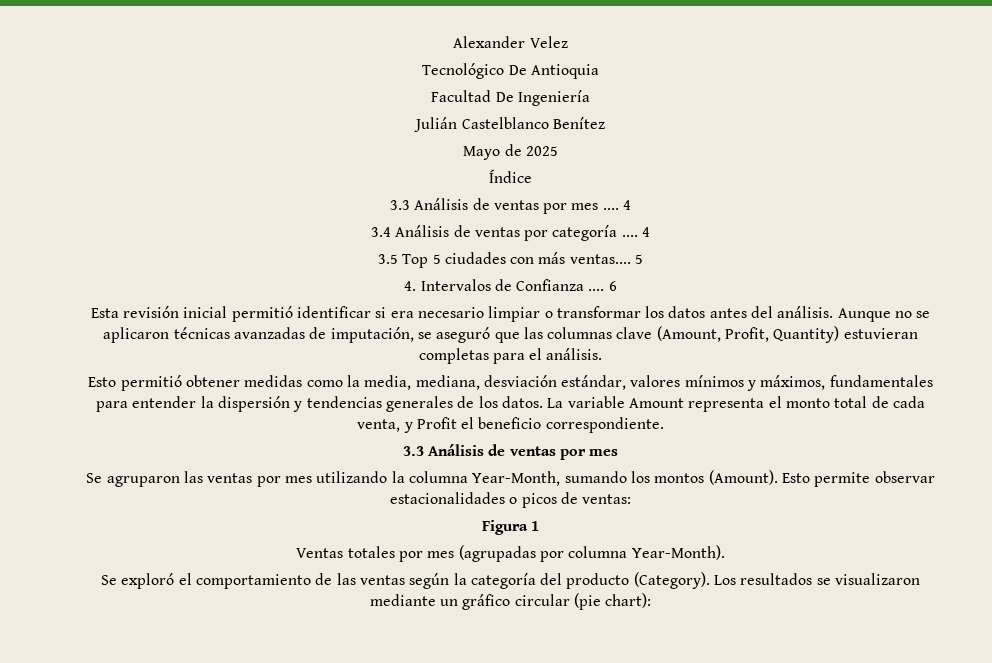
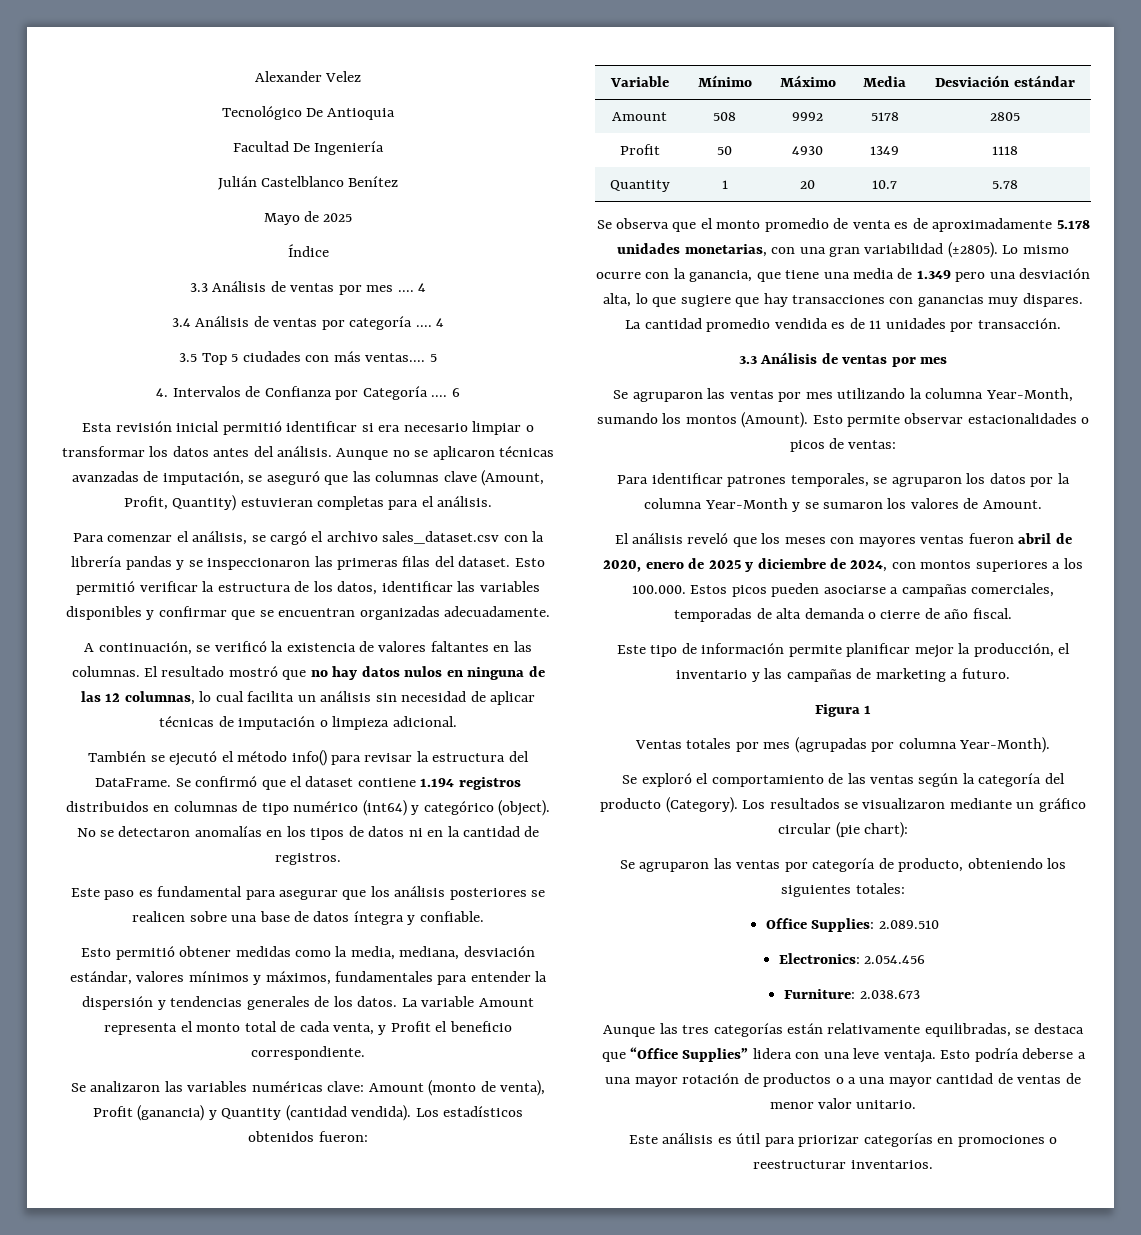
(585, 285) none -> [335,386,428,400] por Categoría
(603, 354) none -> [72,531,545,545] [71,556,545,570] [76,581,540,595] [65,606,551,620] [84,641,532,655] [71,666,545,680] [80,691,536,705] [159,716,457,730] [88,750,529,766] [95,776,521,790] [65,800,551,816] [76,826,540,840] [275,853,341,865] [70,886,546,900] [132,911,484,925] // Para comenzar el análisis, se cargó el archivo sales_dataset.csv con la librería pandas y se inspeccionaron las primeras filas del dataset. Esto permitió verificar la estructura de los datos, identificar las variables disponibles y confirmar que se encuentran organizadas adecuadamente. // A continuación, se verificó la existencia de valores faltantes en las columnas. El resultado mostró que no hay datos nulos en ninguna de las 12 columnas, lo cual facilita un análisis sin necesidad de aplicar técnicas de imputación o limpieza adicional. // También se ejecutó el método info() para revisar la estructura del DataFrame. Se confirmó que el dataset contiene 1.194 registros distribuidos en columnas de tipo numérico (int64) y categórico (object). No se detectaron anomalías en los tipos de datos ni en la cantidad de registros. // Este paso es fundamental para asegurar que los análisis posteriores se realicen sobre una base de datos íntegra y confiable.
(664, 425) none -> [70,1080,546,1096] [92,1105,524,1121] [248,1131,368,1142] [609,76,669,87] [697,75,752,87] [779,75,836,87] [863,76,906,87] [935,75,1075,87] [612,112,667,121] [713,112,736,121] [792,112,823,121] [870,112,899,121] [990,112,1020,121] [619,144,660,155] [717,146,732,155] [792,146,823,155] [870,146,899,155] [992,146,1018,155] [609,180,670,192] [721,180,728,189] [800,180,815,189] [872,180,897,189] [992,180,1018,189] [596,218,1090,232] [617,242,1069,258] [595,268,1091,282] [603,293,1083,307] [625,318,1061,332] // Se analizaron las variables numéricas clave: Amount (monto de venta), Profit (ganancia) y Quantity (cantidad vendida). Los estadísticos obtenidos fueron: // Variable | Mínimo | Máximo | Media | Desviación estándar // Amount | 508 | 9992 | 5178 | 2805 // Profit | 50 | 4930 | 1349 | 1118 // Quantity | 1 | 20 | 10.7 | 5.78 // Se observa que el monto promedio de venta es de aproximadamente 5.178 unidades monetarias, con una gran variabilidad (±2805). Lo mismo ocurre con la ganancia, que tiene una media de 1.349 pero una desviación alta, lo que sugiere que hay transacciones con ganancias muy dispares. La cantidad promedio vendida es de 11 unidades por transacción.
(632, 499) none -> [617,473,1070,487] [644,498,1042,512] [614,533,1072,547] [603,558,1083,572] [631,583,1055,597] [674,608,1012,622] [616,643,1071,658] [676,668,1010,682] // Para identificar patrones temporales, se agruparon los datos por la columna Year-Month y se sumaron los valores de Amount. // El análisis reveló que los meses con mayores ventas fueron abril de 2020, enero de 2025 y diciembre de 2024, con montos superiores a los 100.000. Estos picos pueden asociarse a campañas comerciales, temporadas de alta demanda o cierre de año fiscal. // Este tipo de información permite planificar mejor la producción, el inventario y las campañas de marketing a futuro.
(652, 600) none -> [619,858,1067,872] [781,883,905,897] [765,918,939,932] [778,953,926,964] [784,989,920,999] [603,1023,1084,1037] [601,1047,1086,1063] [605,1073,1081,1087] [769,1098,917,1109] [628,1133,1058,1147] [753,1160,933,1169] // Se agruparon las ventas por categoría de producto, obteniendo los siguientes totales: // Office Supplies: 2.089.510 // Electronics: 2.054.456 // Furniture: 2.038.673 // Aunque las tres categorías están relativamente equilibradas, se destaca que “Office Supplies” lidera con una leve ventaja. Esto podría deberse a una mayor rotación de productos o a una mayor cantidad de ventas de menor valor unitario. // Este análisis es útil para priorizar categorías en promociones o reestructurar inventarios.

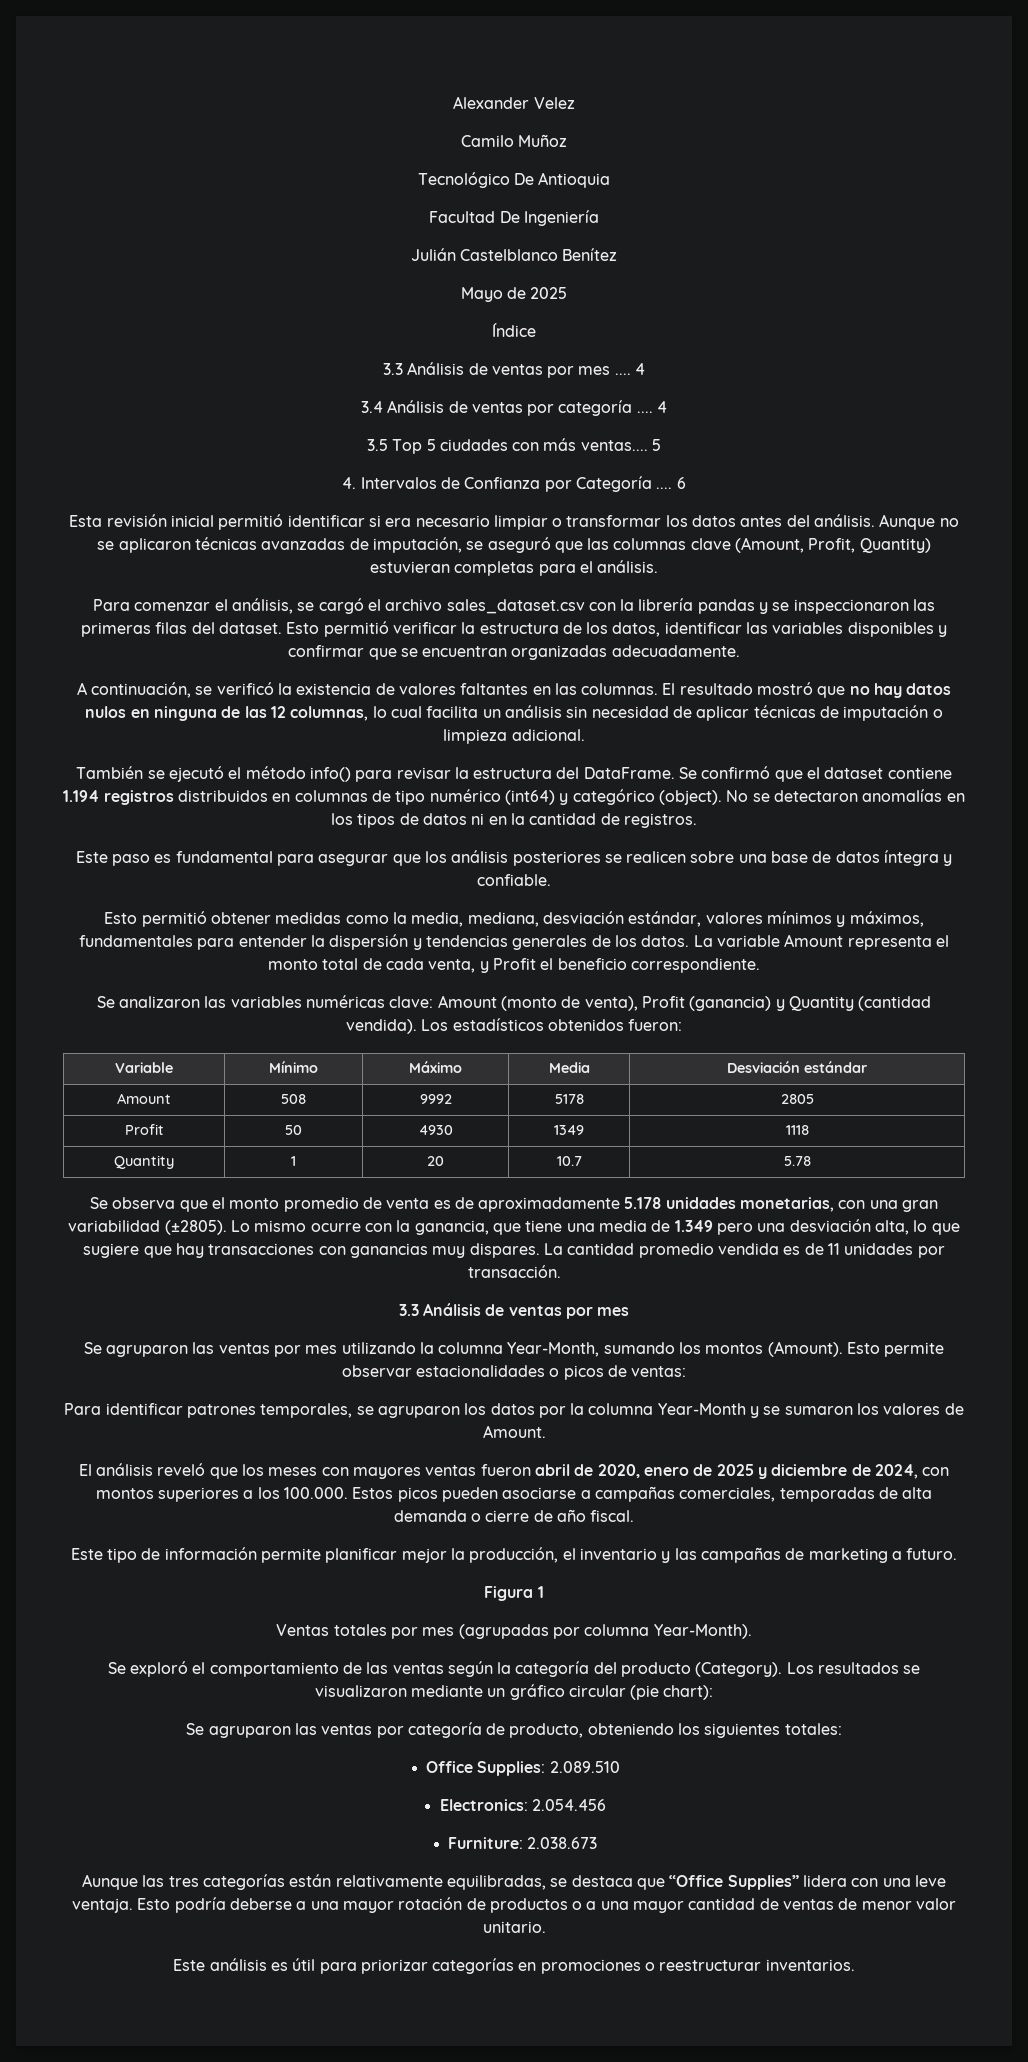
(362, 76) none -> [460,134,568,147] // Camilo Muñoz

